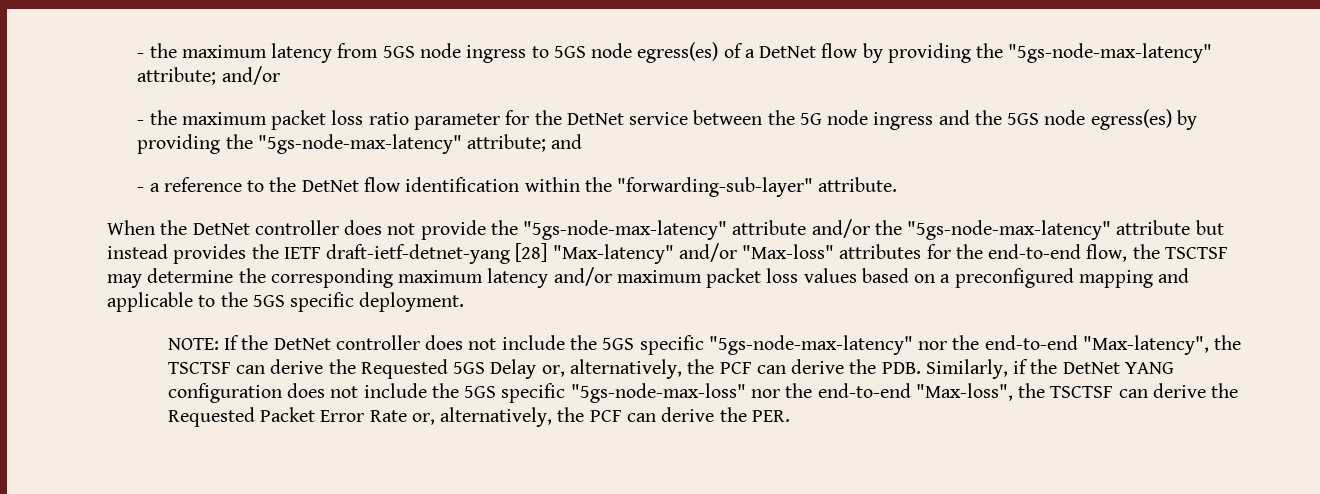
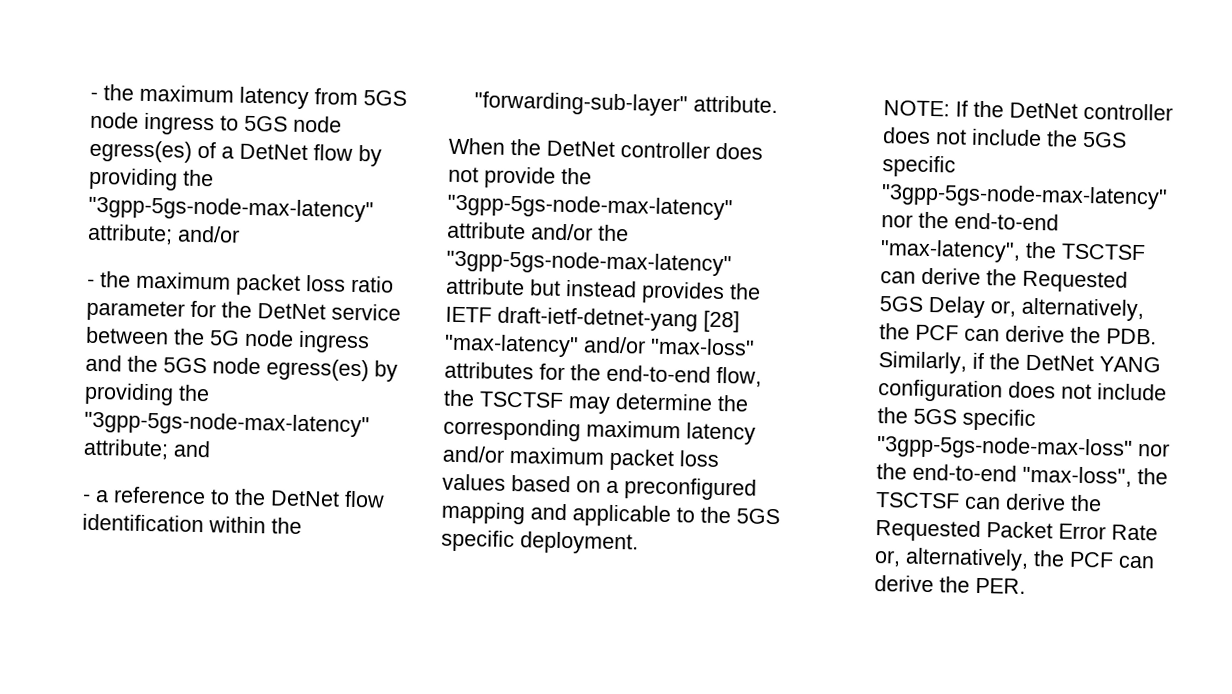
[1008,43,1213,63] "5gs-node-max-latency" -> [87,195,374,223] "3gpp-5gs-node-max-latency"
[257,134,462,154] "5gs-node-max-latency" -> [83,410,370,438] "3gpp-5gs-node-max-latency"
[523,220,728,240] "5gs-node-max-latency" -> [447,193,733,221] "3gpp-5gs-node-max-latency"
[907,220,1112,240] "5gs-node-max-latency" -> [446,249,732,277] "3gpp-5gs-node-max-latency"
[552,243,835,264] "Max-latency" and/or "Max-loss" -> [444,333,755,358] "max-latency" and/or "max-loss"
[708,335,1209,355] "5gs-node-max-latency" nor the end-to-end "Max-latency", -> [880,183,1168,210] [880,211,1059,231] [879,239,1021,263] "3gpp-5gs-node-max-latency" nor the end-to-end "max-latency",
[570,383,1013,403] "5gs-node-max-loss" nor the end-to-end "Max-loss", -> [875,435,1170,461] [875,463,1132,487] "3gpp-5gs-node-max-loss" nor the end-to-end "max-loss",

